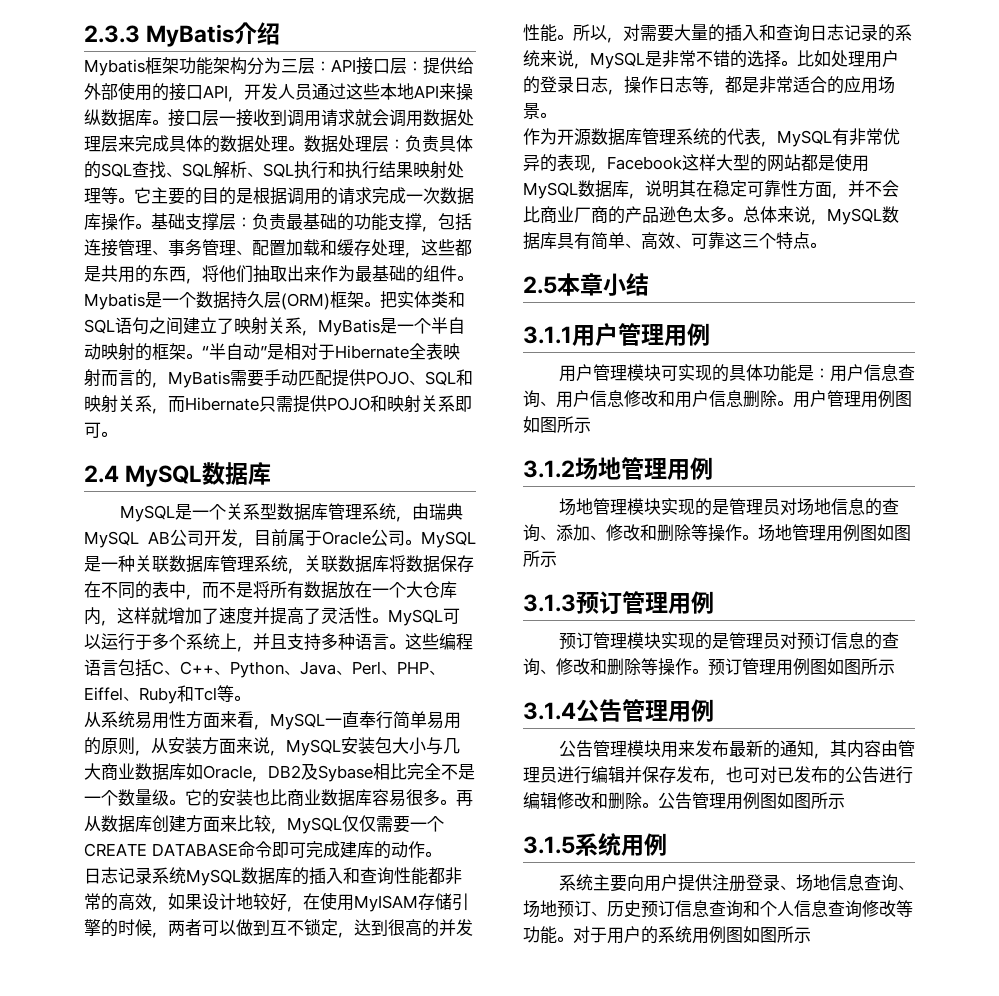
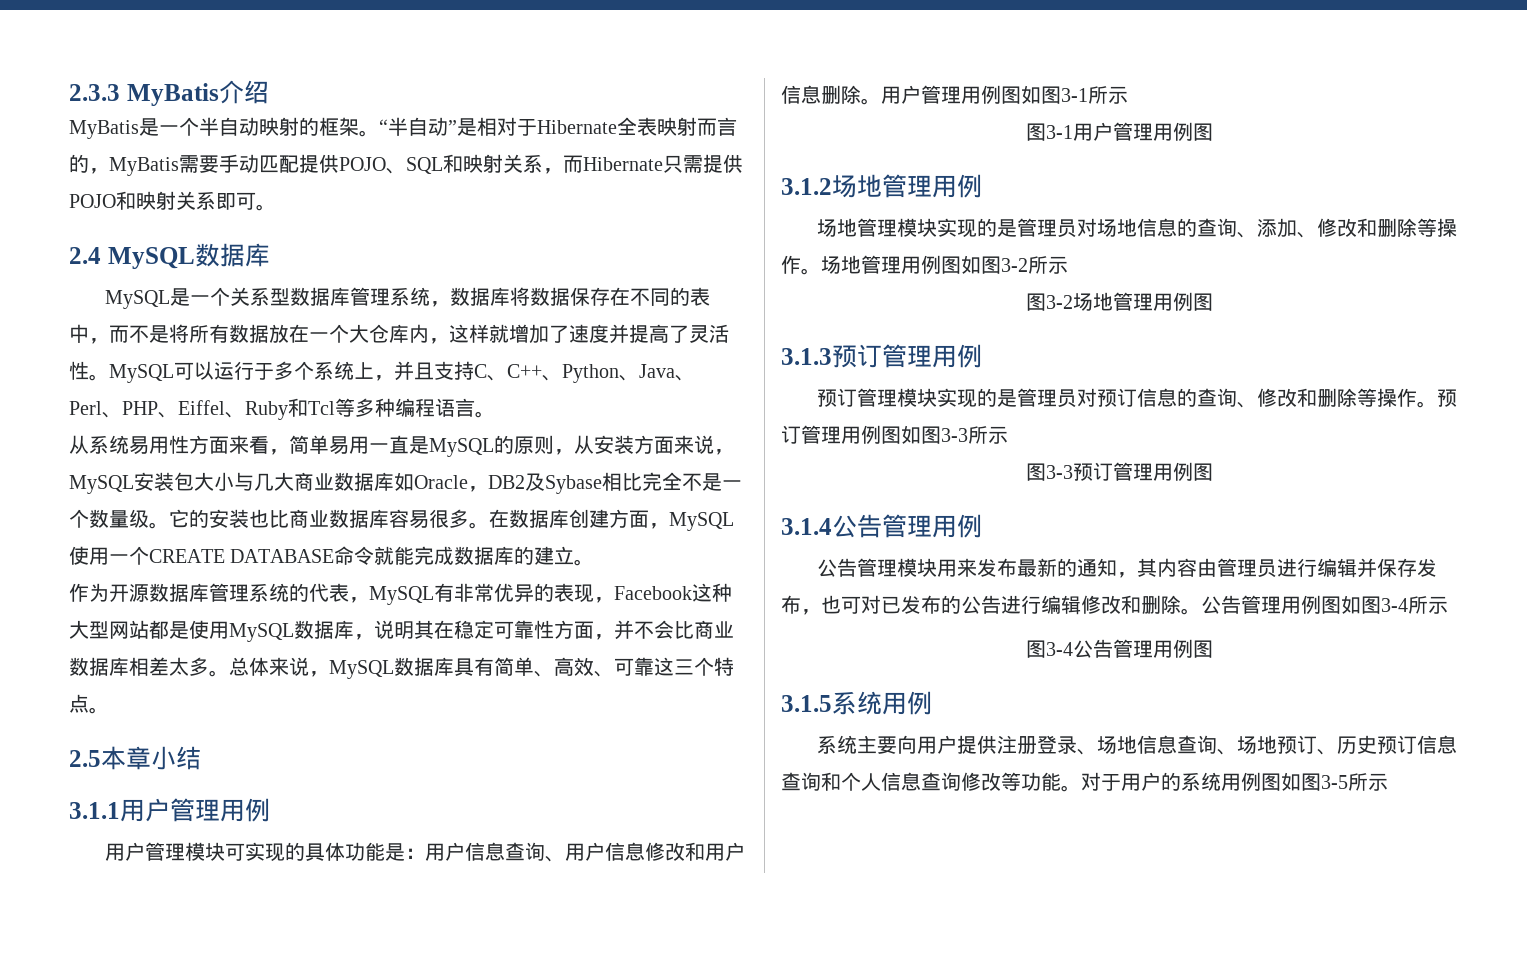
[84,57,474,76] [84,82,473,102] [84,109,474,127] [84,135,473,153] [84,161,464,179] [84,187,474,205] [84,213,472,232] [84,239,472,258] [84,265,473,284] [84,291,465,310] [84,317,318,336] Mybatis框架功能架构分为三层：API接口层：提供给外部使用的接口API，开发人员通过这些本地API来操纵数据库。接口层一接收到调用请求就会调用数据处理层来完成具体的数据处理。数据处理层：负责具体的SQL查找、SQL解析、SQL执行和执行结果映射处理等。它主要的目的是根据调用的请求完成一次数据库操作。基础支撑层：负责最基础的功能支撑，包括连接管理、事务管理、配置加载和缓存处理，这些都是共用的东西，将他们抽取出来作为最基础的组件。Mybatis是一个数据持久层(ORM)框架。把实体类和SQL语句之间建立了映射关系， -> (269, 92) none
[411,503,463,520] [84,529,476,548] [84,555,338,574] 由瑞典MySQL AB公司开发，目前属于Oracle公司。MySQL是一种关联数据库管理系统，关联 -> (451, 304) none
[321,633,473,650] [84,659,152,676] 多种语言。这些编程语言包括 -> (474, 370) none
(234, 693) none -> [355,398,475,417] 多种编程语言
[270,711,461,730] MySQL一直奉行简单易用 -> [289,435,494,457] 简单易用一直是MySQL
[456,790,473,807] [84,816,101,832] 再从 -> [489,509,509,528] 在
[220,815,444,834] [84,841,441,859] [84,867,462,886] [84,892,469,912] [84,919,473,938] [523,24,912,43] [523,50,899,69] [523,76,895,95] [523,103,540,119] 来比较，MySQL仅仅需要一个CREATE DATABASE命令即可完成建库的动作。 // 日志记录系统MySQL数据库的插入和查询性能都非常的高效，如果设计地较好，在使用MyISAM存储引擎的时候，两者可以做到互不锁定，达到很高的并发性能。所以，对需要大量的插入和查询日志记录的系统来说，MySQL是非常不错的选择。比如处理用户的登录日志，操作日志等，都是非常适合的应用场景 -> [649,512,734,531] [69,546,575,565] ，MySQL使用一个CREATE DATABASE命令就能完成数据库的建立
[699,154,767,172] 样大型的 -> [712,583,732,602] [69,620,109,639] 种大型
[574,206,693,224] 厂商的产品逊色 -> [69,657,169,676] 数据库相差
[557,416,591,433] 所示 -> [1061,86,1128,104] [1026,122,1213,141] 3-1所示 // 图3-1用户管理用例图
[523,550,557,567] 所示 -> [1001,256,1068,274] [1026,292,1213,311] 3-2所示 // 图3-2场地管理用例图
[861,658,895,675] 所示 -> [941,426,1008,444] [1026,462,1213,481] 3-3所示 // 图3-3预订管理用例图
[811,792,845,809] 所示 -> [1381,596,1448,614] [1026,639,1213,658] 3-4所示 // 图3-4公告管理用例图
(777, 935) none -> [1321,775,1348,789] 3-5

